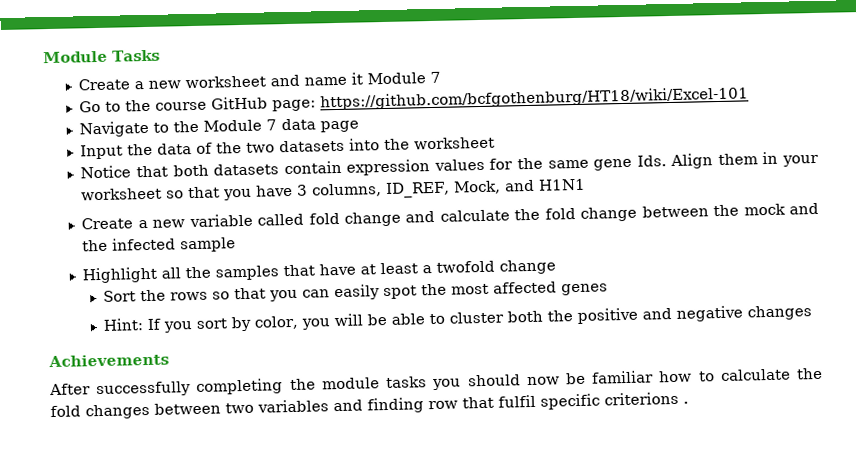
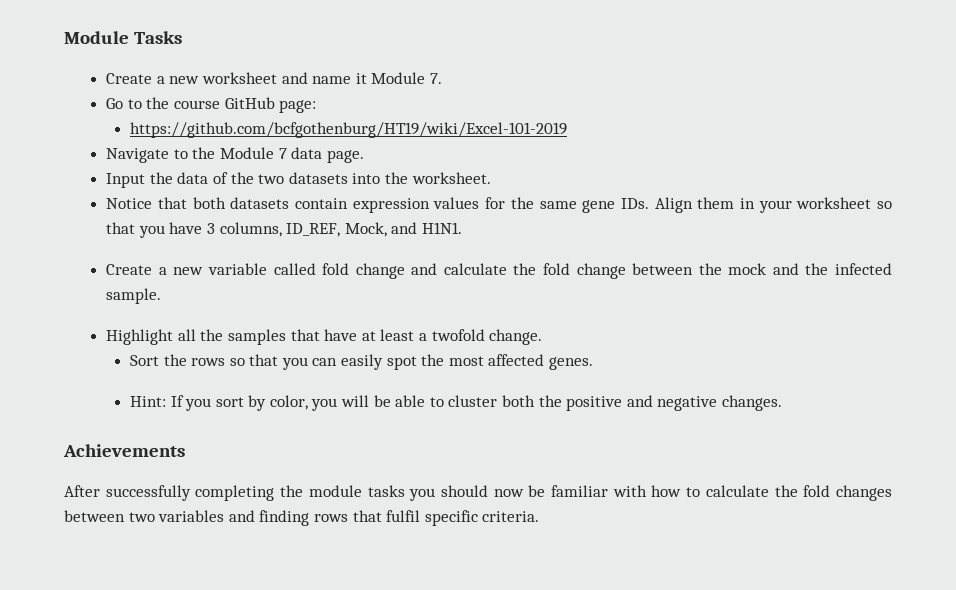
[430,71,442,84] 7 -> [430,73,443,84] 7.
[320,86,750,111] https://github.com/bcfgothenburg/HT18/wiki/Excel-101 -> [129,122,567,138] // https://github.com/bcfgothenburg/HT19/wiki/Excel-101-2019
[320,120,360,133] page -> [326,150,364,163] page.
[414,136,496,150] worksheet -> [411,172,491,184] worksheet.
[636,155,667,167] Ids. -> [620,198,649,209] IDs.
[538,178,587,191] H1N1 -> [422,222,463,234] H1N1.
[180,237,237,253] sample -> [106,288,162,304] sample.
[499,259,557,275] change -> [489,329,543,345] change.
[560,283,608,296] genes -> [548,357,593,370] genes.
[746,305,812,321] changes -> [721,395,782,411] changes.
(655, 377) none -> [612,485,647,497] with
[428,400,458,410] row -> [313,514,348,522] rows
[604,391,689,406] criterions . -> [482,511,540,522] criteria.

